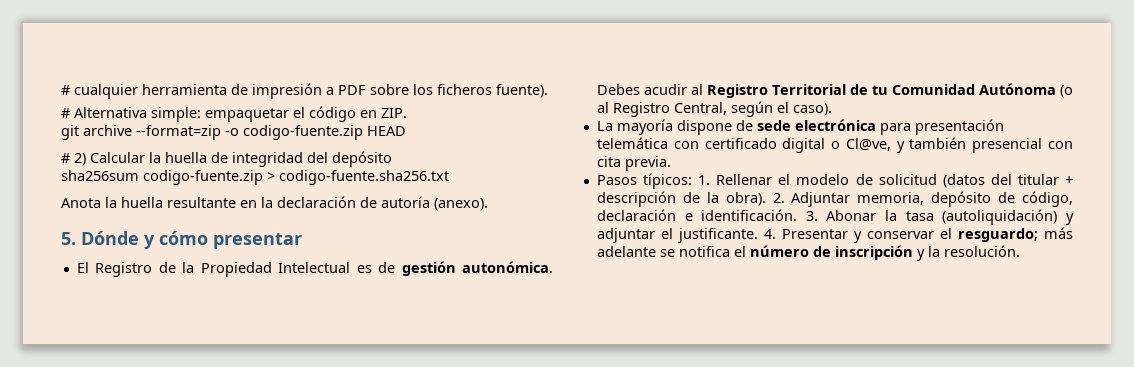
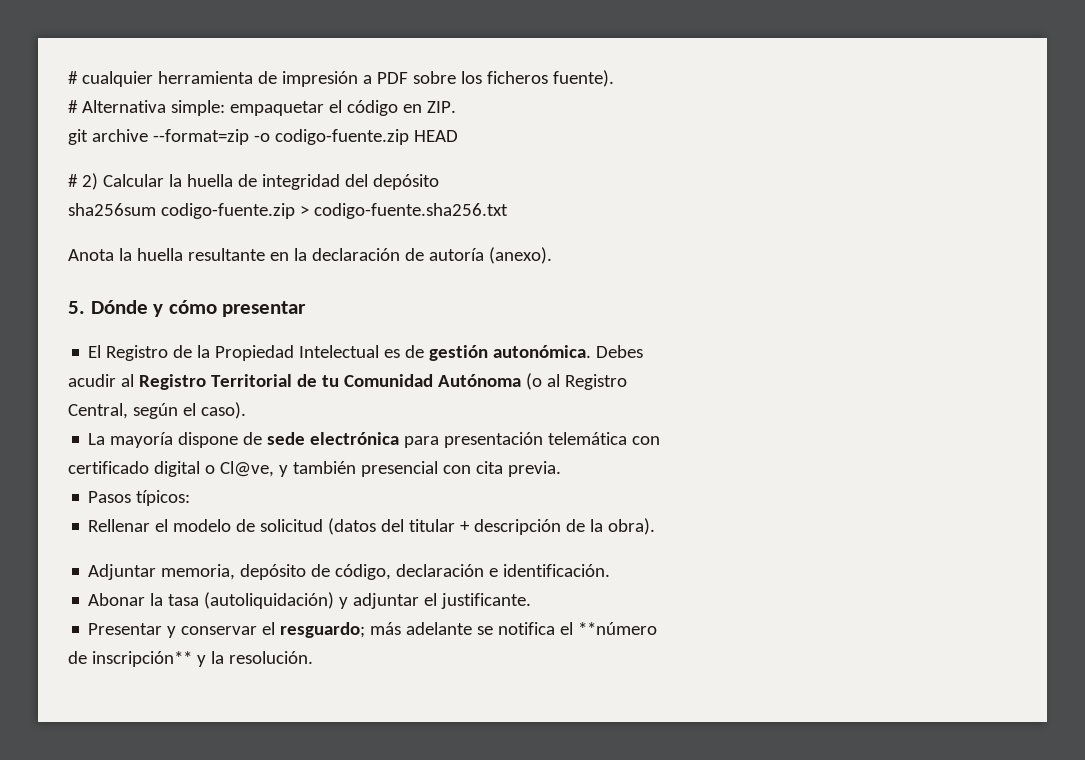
(640, 89) none -> (644, 351) //
(670, 109) none -> (627, 382) //
(699, 145) none -> (661, 440) //
[698,175,711,185] 1. -> (191, 498) //
[772,193,785,203] 2. -> (656, 526) //
[805,211,818,221] 3. -> (611, 570) //
[763,229,776,239] 4. -> (532, 601) //
[749,245,913,260] número de inscripción -> [578,622,658,635] [68,651,192,667] **número // de inscripción**

